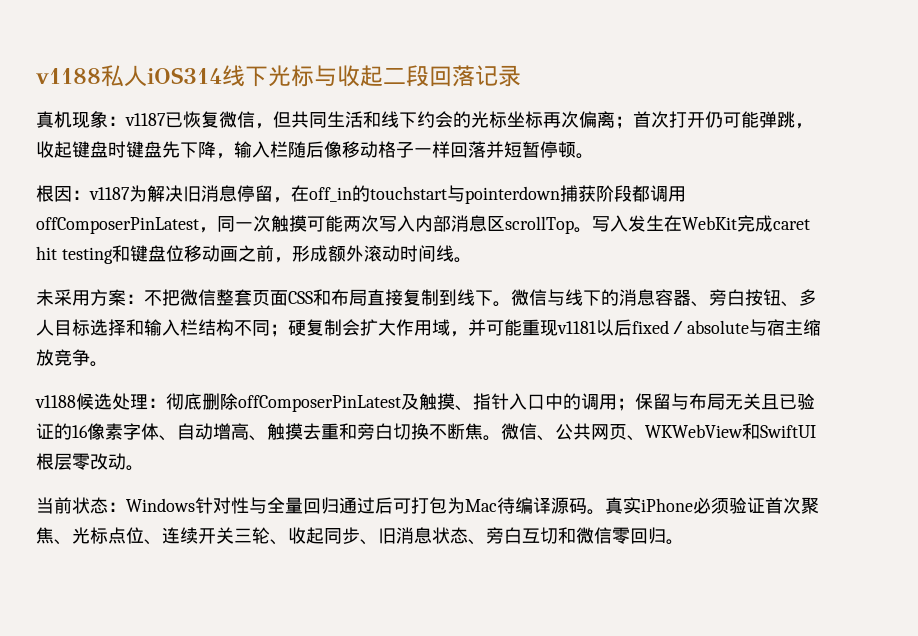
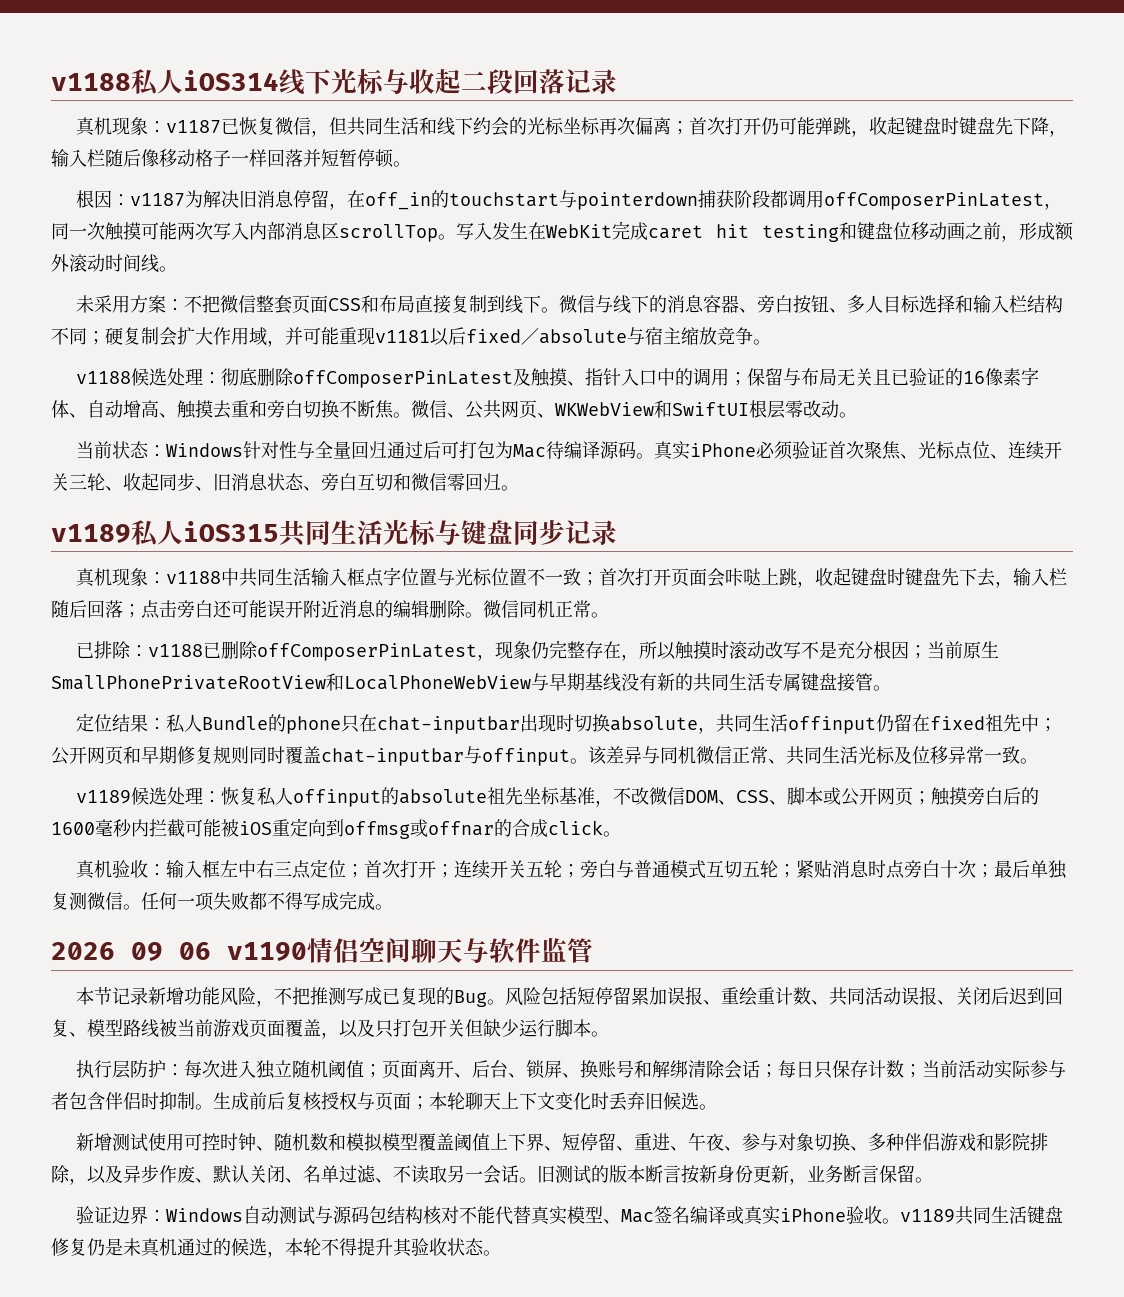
(684, 542) none -> [51,519,617,547] [76,567,1068,588] [51,600,609,619] [76,640,1000,661] [51,673,891,692] [76,713,1058,734] [51,746,1038,766] [76,787,1040,807] [51,818,621,839] [76,859,1068,879] [51,891,393,911] [51,938,593,963] [76,986,1064,1007] [51,1019,609,1039] [76,1060,1067,1079] [51,1092,717,1111] [76,1133,1049,1152] [51,1165,933,1185] [76,1206,1064,1225] [51,1238,501,1258] // v1189私人iOS315共同生活光标与键盘同步记录 // 真机现象：v1188中共同生活输入框点字位置与光标位置不一致；首次打开页面会咔哒上跳，收起键盘时键盘先下去，输入栏随后回落；点击旁白还可能误开附近消息的编辑删除。微信同机正常。 // 已排除：v1188已删除offComposerPinLatest，现象仍完整存在，所以触摸时滚动改写不是充分根因；当前原生SmallPhonePrivateRootView和LocalPhoneWebView与早期基线没有新的共同生活专属键盘接管。 // 定位结果：私人Bundle的phone只在chat-inputbar出现时切换absolute，共同生活offinput仍留在fixed祖先中；公开网页和早期修复规则同时覆盖chat-inputbar与offinput。该差异与同机微信正常、共同生活光标及位移异常一致。 // v1189候选处理：恢复私人offinput的absolute祖先坐标基准，不改微信DOM、CSS、脚本或公开网页；触摸旁白后的1600毫秒内拦截可能被iOS重定向到offmsg或offnar的合成click。 // 真机验收：输入框左中右三点定位；首次打开；连续开关五轮；旁白与普通模式互切五轮；紧贴消息时点旁白十次；最后单独复测微信。任何一项失败都不得写成完成。 // 2026 09 06 v1190情侣空间聊天与软件监管 // 本节记录新增功能风险，不把推测写成已复现的Bug。风险包括短停留累加误报、重绘重计数、共同活动误报、关闭后迟到回复、模型路线被当前游戏页面覆盖，以及只打包开关但缺少运行脚本。 // 执行层防护：每次进入独立随机阈值；页面离开、后台、锁屏、换账号和解绑清除会话；每日只保存计数；当前活动实际参与者包含伴侣时抑制。生成前后复核授权与页面；本轮聊天上下文变化时丢弃旧候选。 // 新增测试使用可控时钟、随机数和模拟模型覆盖阈值上下界、短停留、重进、午夜、参与对象切换、多种伴侣游戏和影院排除，以及异步作废、默认关闭、名单过滤、不读取另一会话。旧测试的版本断言按新身份更新，业务断言保留。 // 验证边界：Windows自动测试与源码包结构核对不能代替真实模型、Mac签名编译或真实iPhone验收。v1189共同生活键盘修复仍是未真机通过的候选，本轮不得提升其验收状态。

